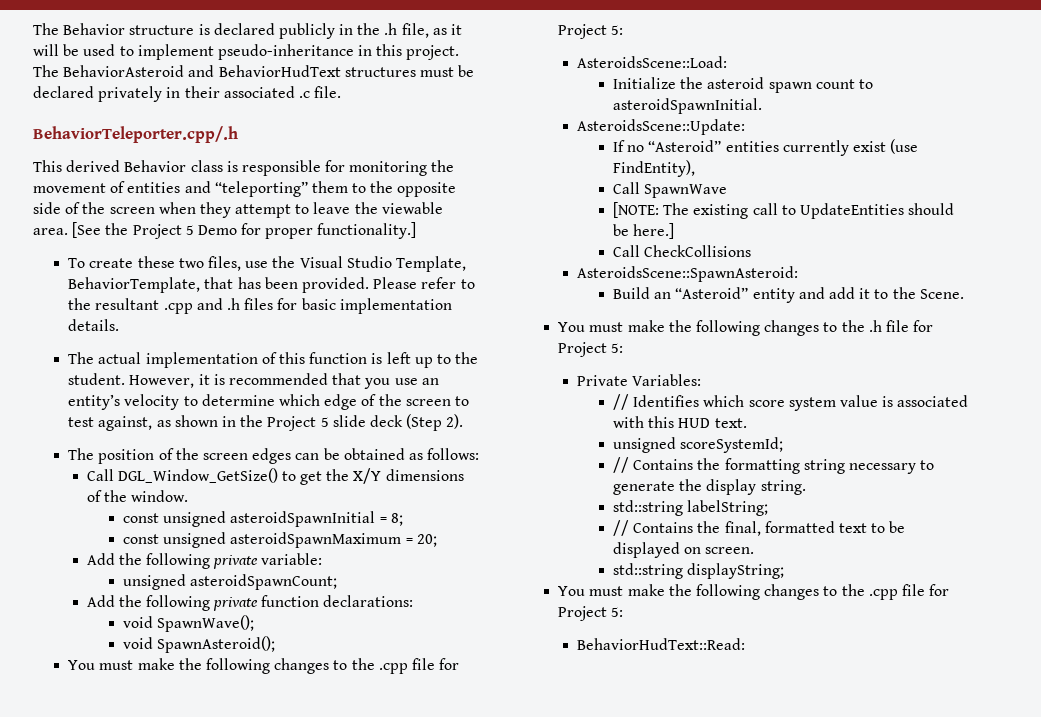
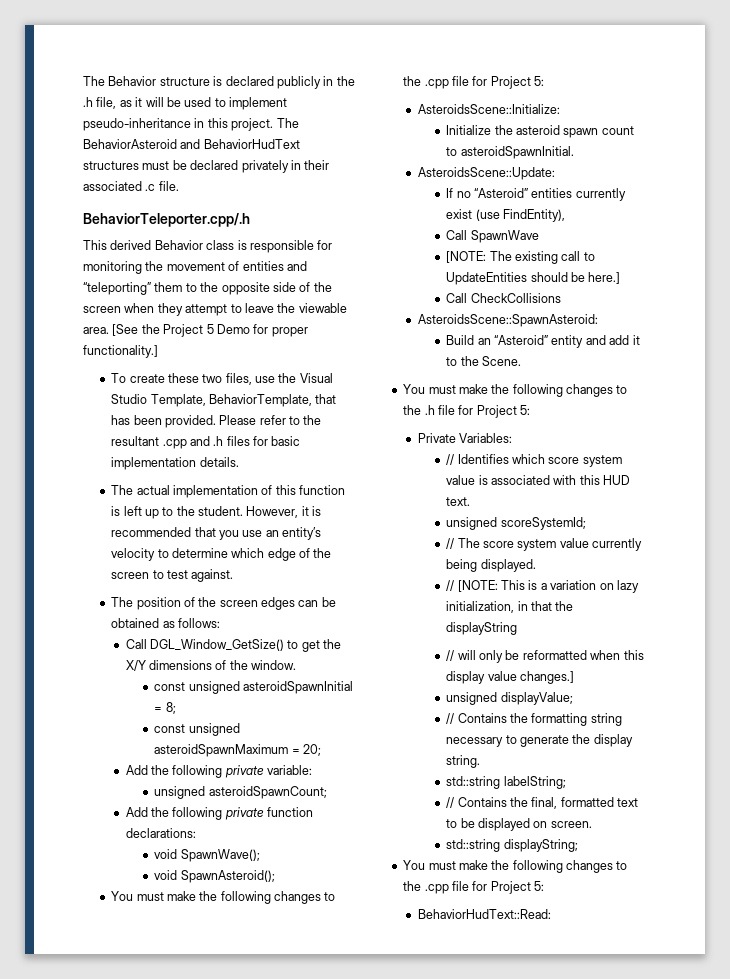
[98,414,464,431] against, as shown in the Project 5 slide deck (Step 2). -> [191,569,234,582] against.
[576,56,727,68] AsteroidsScene::Load: -> [417,104,560,114] AsteroidsScene::Initialize:
(784, 445) none -> [446,538,643,551] [446,559,536,572] [446,580,639,593] [446,601,574,613] [446,622,518,635] [446,650,644,663] [446,671,575,684] [446,692,573,705] // // The score system value currently being displayed. // // [NOTE: This is a variation on lazy initialization, in that the displayString // // will only be reformatted when this display value changes.] // unsigned displayValue;

